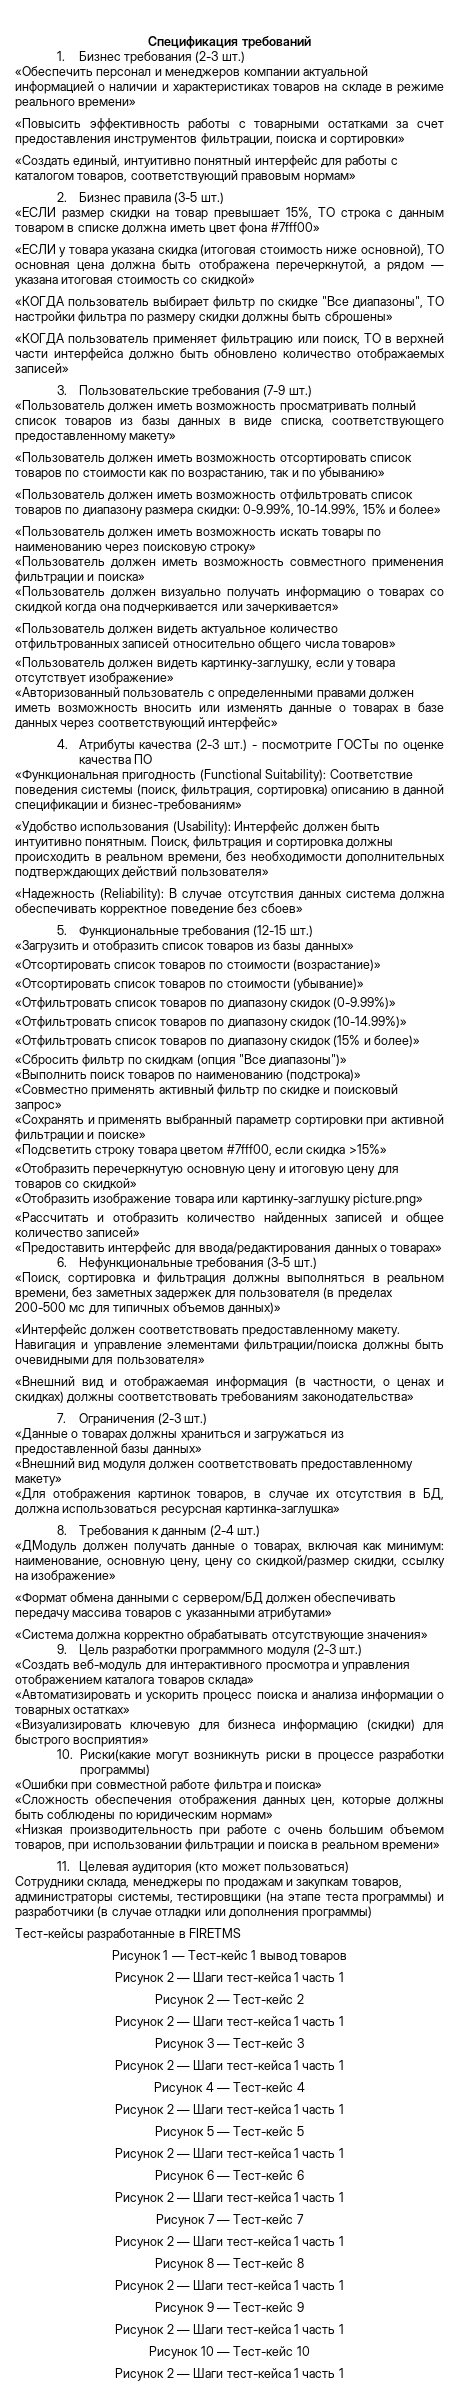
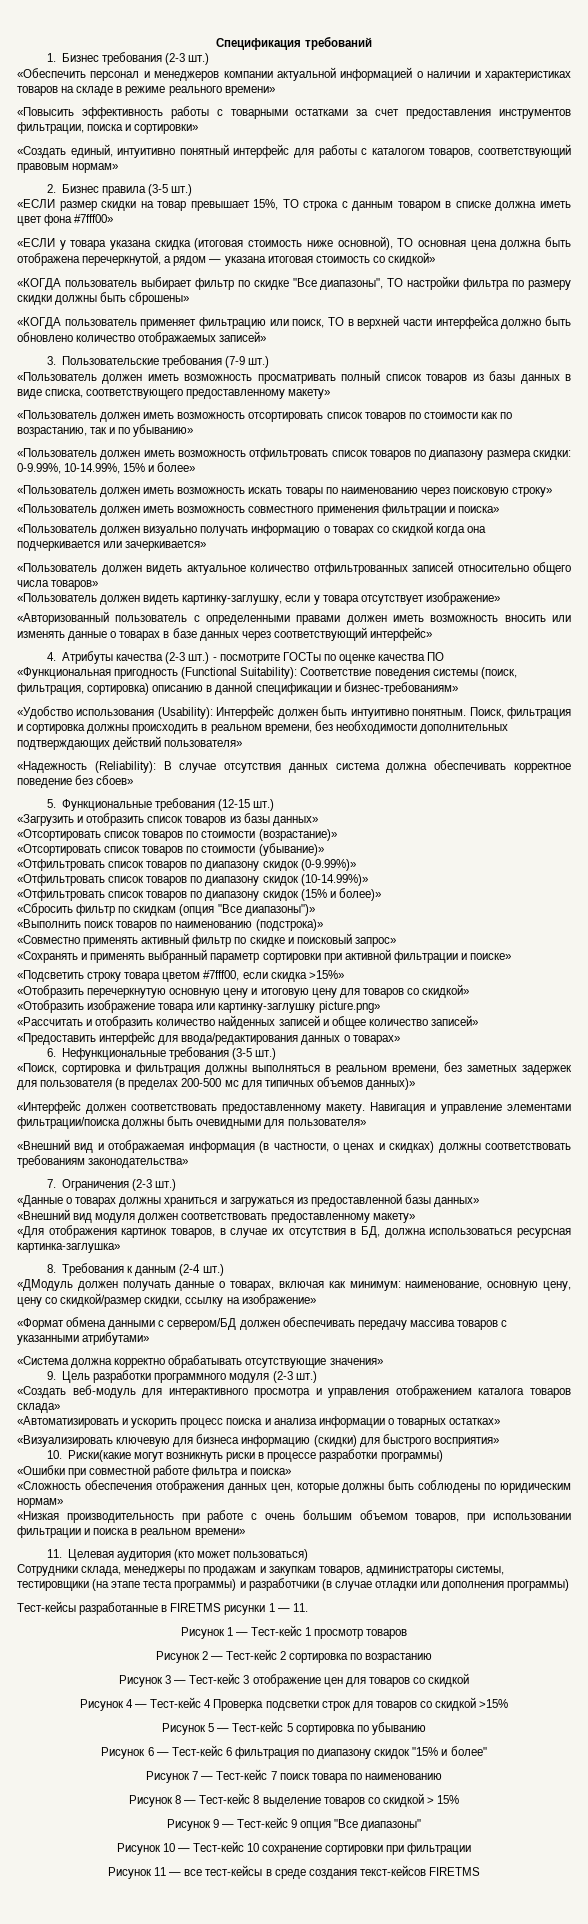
(242, 1933) none -> [224,1603,308,1615] рисунки 1 — 11.
[259,1953,348,1963] [115,1972,344,1985] вывод товаров // Рисунок 2 — Шаги тест-кейса 1 часть 1 -> [314,1629,408,1639] просмотр товаров
[115,2016,344,2029] // Рисунок 2 — Шаги тест-кейса 1 часть 1 -> [289,1653,433,1663] сортировка по возрастанию
[115,2060,344,2073] // Рисунок 2 — Шаги тест-кейса 1 часть 1 -> [252,1673,470,1687] отображение цен для товаров со скидкой
[115,2104,344,2117] // Рисунок 2 — Шаги тест-кейса 1 часть 1 -> [213,1697,509,1711] Проверка подсветки строк для товаров со скидкой >15%
[115,2148,344,2161] // Рисунок 2 — Шаги тест-кейса 1 часть 1 -> [295,1722,426,1735] сортировка по убыванию
[115,2192,344,2205] // Рисунок 2 — Шаги тест-кейса 1 часть 1 -> [234,1746,487,1759] фильтрация по диапазону скидок "15% и более"
[115,2236,344,2249] // Рисунок 2 — Шаги тест-кейса 1 часть 1 -> [279,1773,442,1783] поиск товара по наименованию
[115,2280,344,2293] // Рисунок 2 — Шаги тест-кейса 1 часть 1 -> [262,1793,460,1807] выделение товаров со скидкой > 15%
[115,2324,344,2337] // Рисунок 2 — Шаги тест-кейса 1 часть 1 -> [300,1819,422,1831] опция "Все диапазоны"
[115,2368,344,2381] // Рисунок 2 — Шаги тест-кейса 1 часть 1 -> [262,1843,472,1855] [108,1865,480,1879] сохранение сортировки при фильтрации // Рисунок 11 — все тест-кейсы в среде создания текст-кейсов FIRETMS

